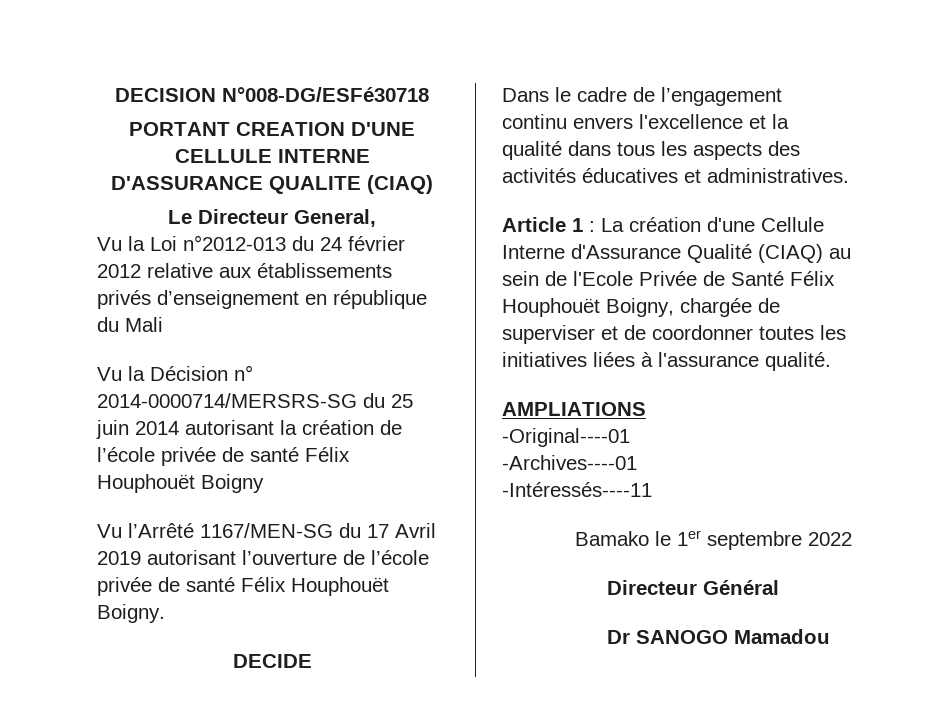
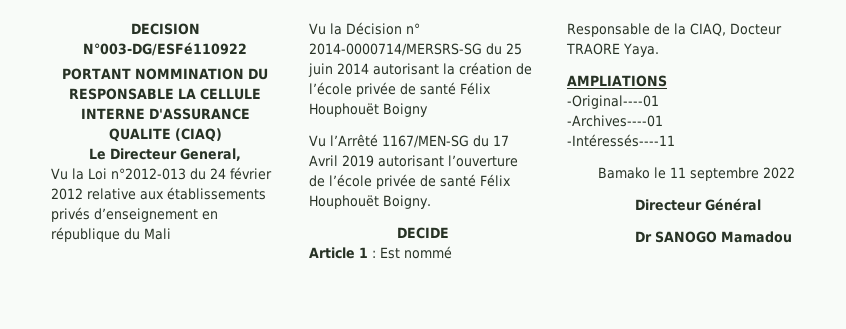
[222,87,429,102] N°008-DG/ESFé30718 -> [83,42,247,56] N°003-DG/ESFé110922
[236,122,415,136] CREATION D'UNE -> [134,68,269,80] [69,88,196,100] NOMMINATION DU RESPONSABLE LA
[502,87,782,106] [502,114,789,129] [502,141,800,160] [502,168,849,183] [502,217,824,232] [502,244,851,263] [502,271,835,286] [502,298,780,317] [502,325,846,344] [502,352,831,371] Dans le cadre de l’engagement continu envers l'excellence et la qualité dans tous les aspects des activités éducatives et administratives. // Article 1 : La création d'une Cellule Interne d'Assurance Qualité (CIAQ) au sein de l'Ecole Privée de Santé Félix Houphouët Boigny, chargée de superviser et de coordonner toutes les initiatives liées à l'assurance qualité. -> [309,246,452,259] [567,23,782,37] [566,43,659,57] Article 1 : Est nommé Responsable de la CIAQ, Docteur TRAORE Yaya.
[677,530,701,546] 1er -> [670,167,686,178] 11

